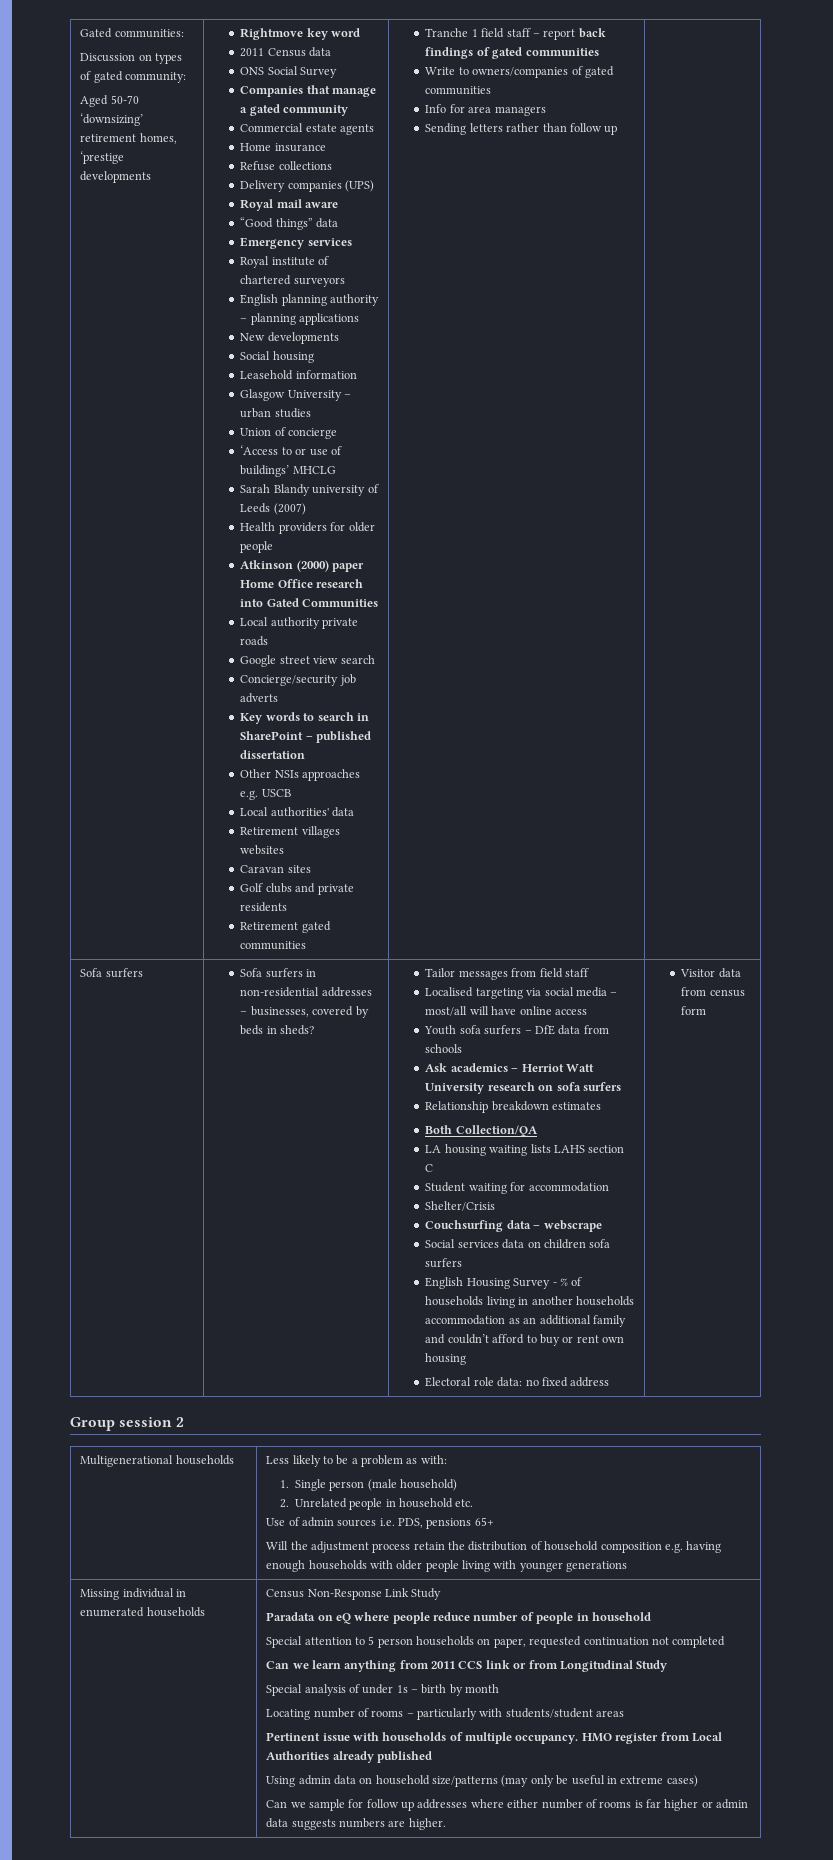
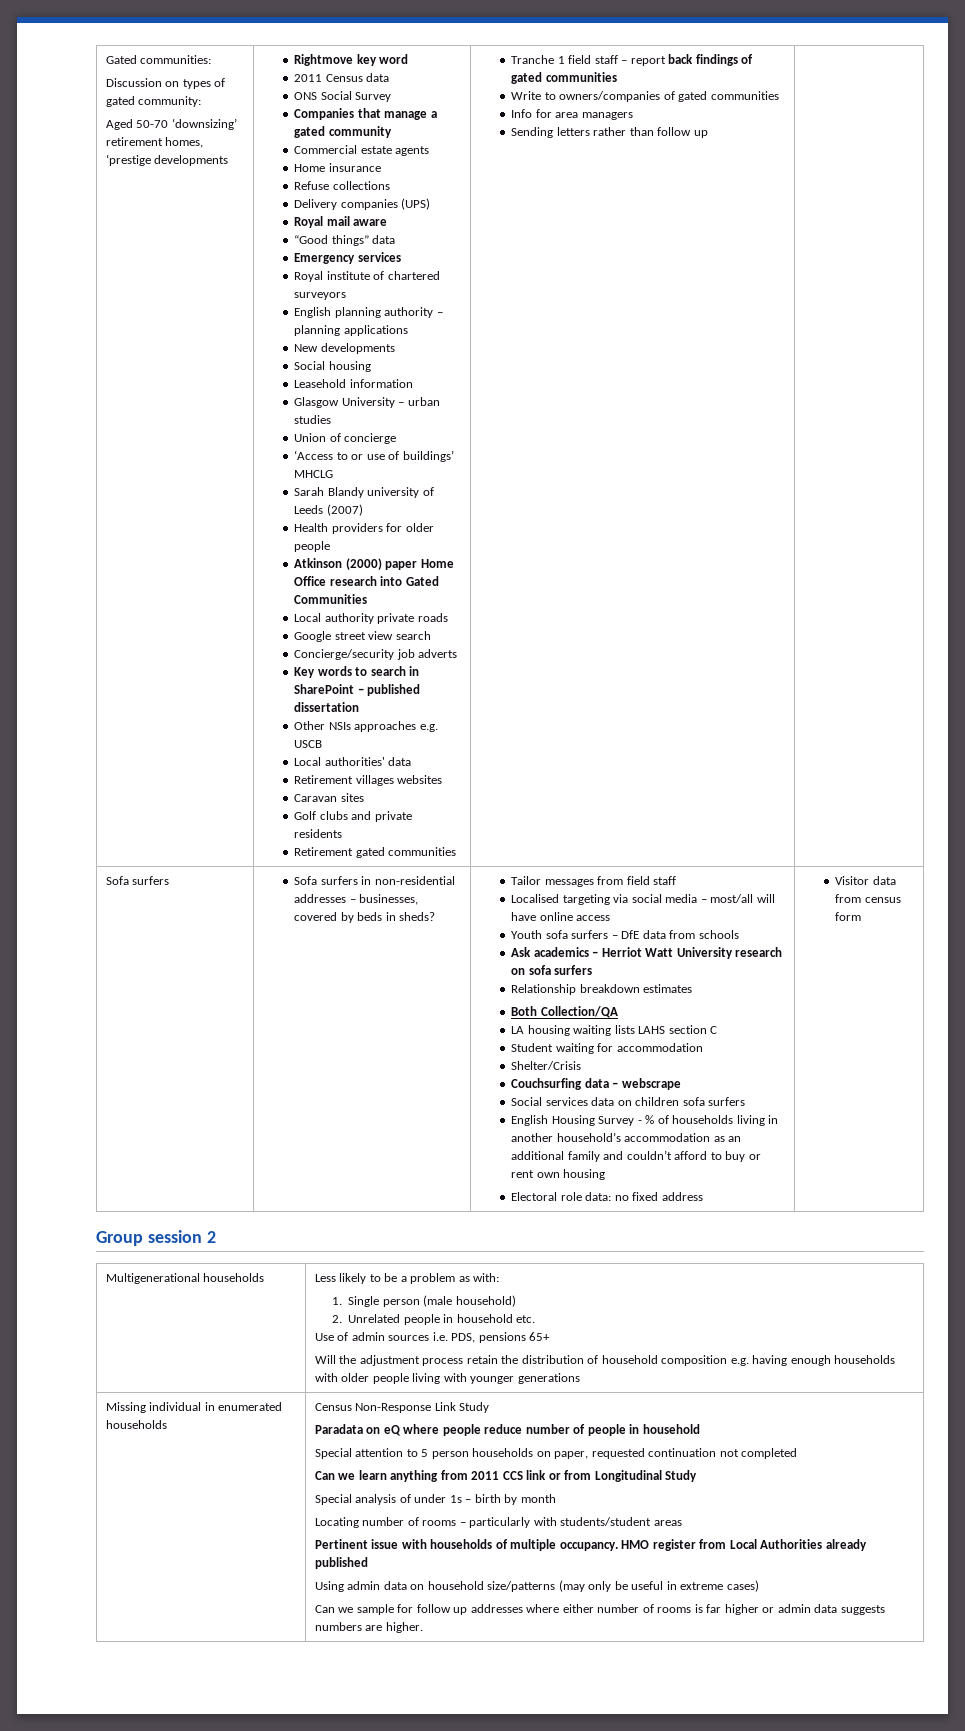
[575,1296,634,1306] households -> [556,1132,621,1142] household’s

